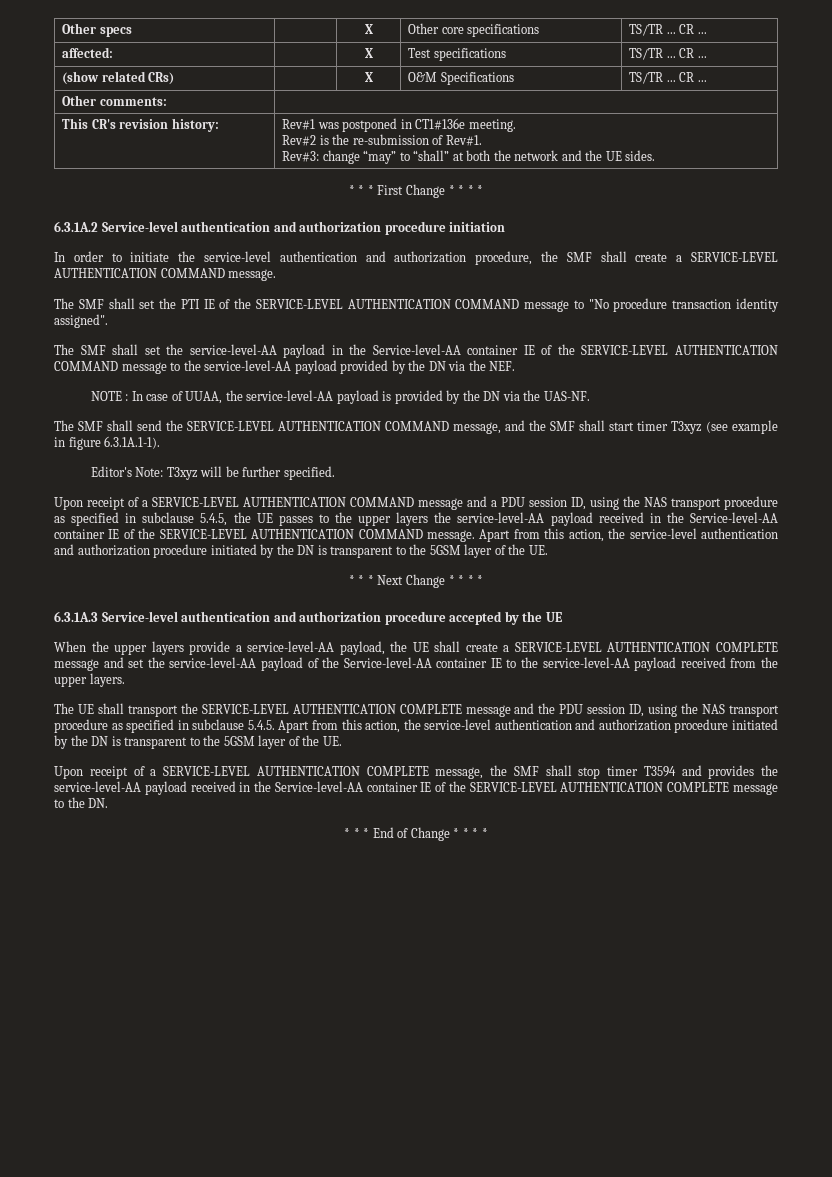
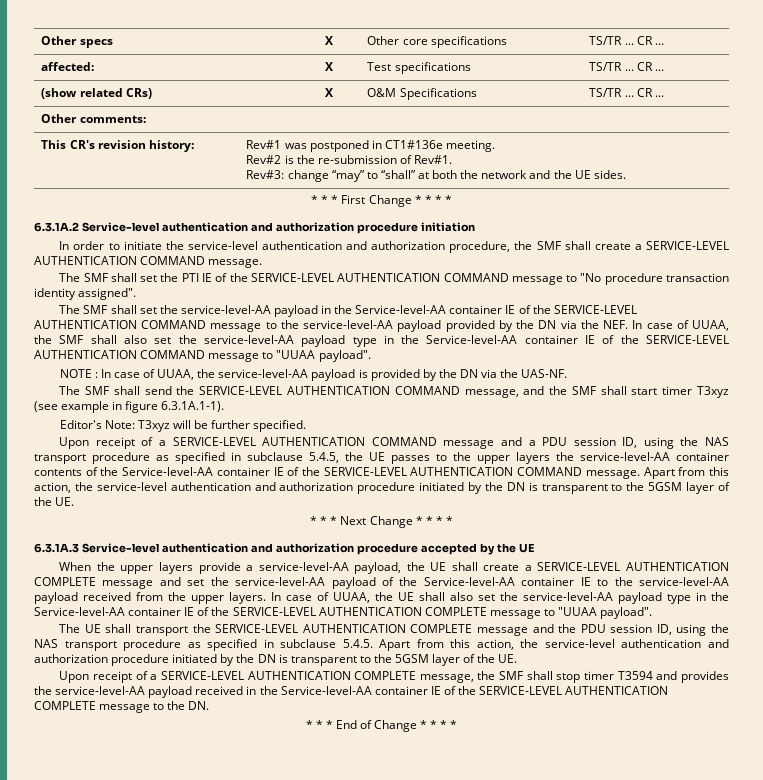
(516, 366) none -> [632,320,730,331] [34,335,729,347] [34,350,371,362] In case of UUAA, the SMF shall also set the service-level-AA payload type in the Service-level-AA container IE of the SERVICE-LEVEL AUTHENTICATION COMMAND message to "UUAA payload".
[550,512,661,526] payload received in -> [676,452,729,461] [34,467,98,476] container contents of
(125, 680) none -> [271,592,729,604] [34,607,653,619] In case of UUAA, the UE shall also set the service-level-AA payload type in the Service-level-AA container IE of the SERVICE-LEVEL AUTHENTICATION COMPLETE message to "UUAA payload".

